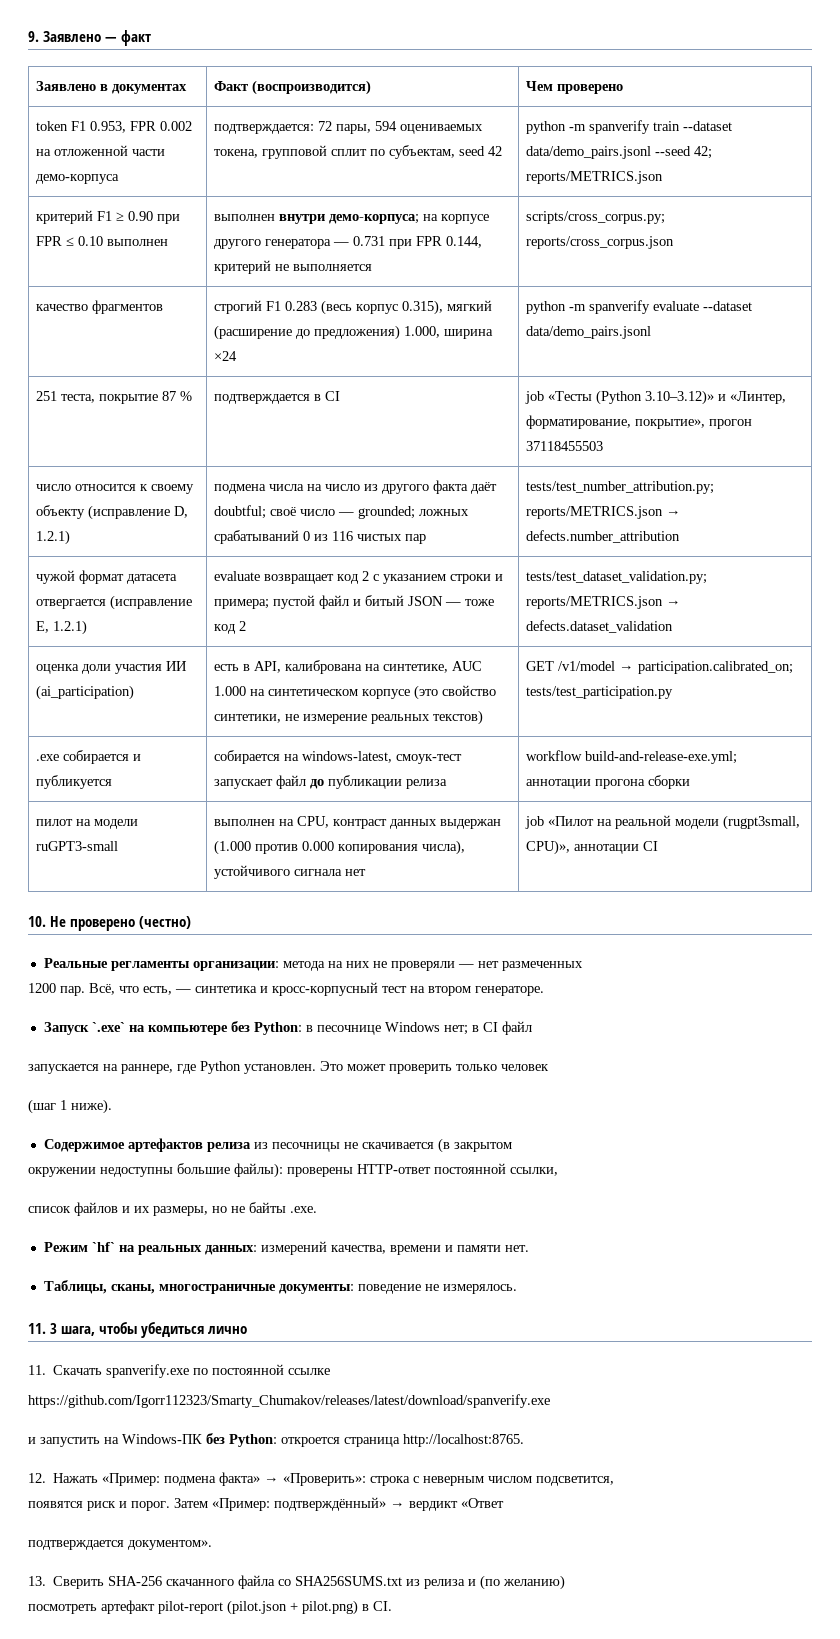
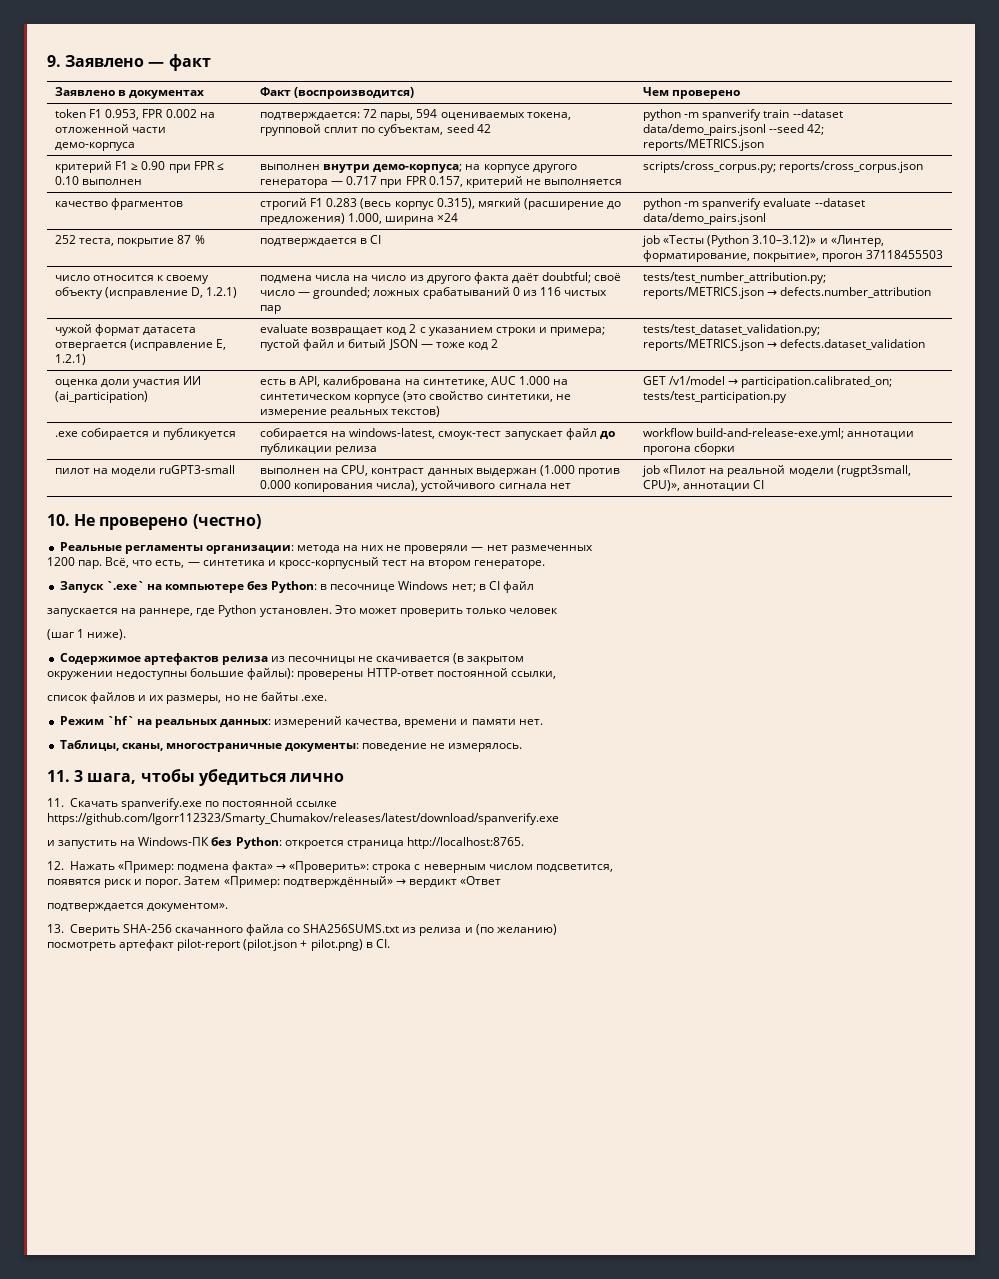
[353,236,483,249] 0.731 при FPR 0.144, -> [346,176,463,188] 0.717 при FPR 0.157,
[36,391,58,401] 251 -> [55,235,77,244] 252

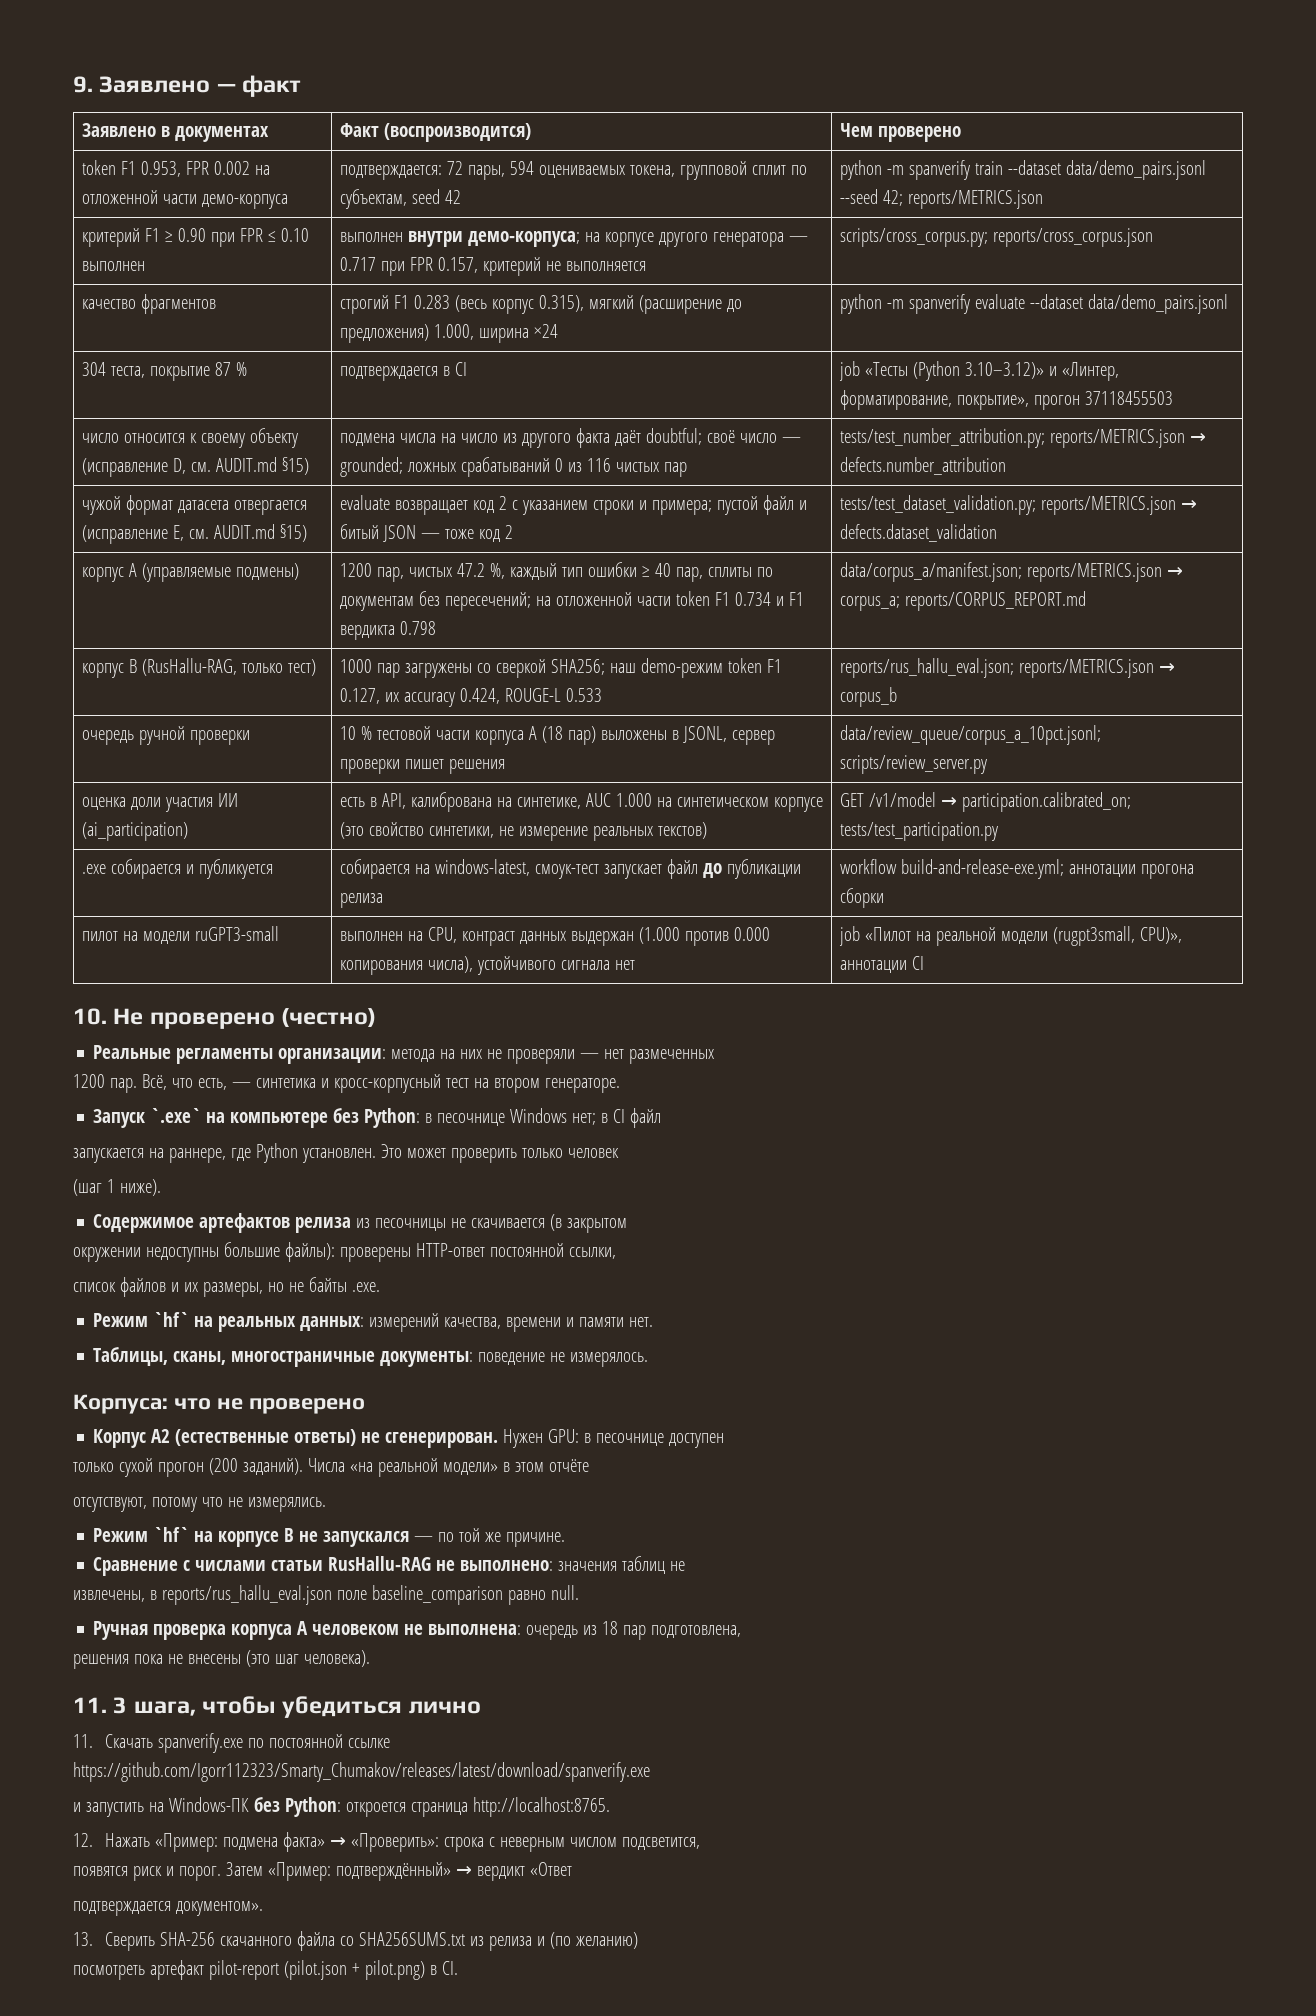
[55,235,77,244] 252 -> [81,362,106,376] 304
[206,287,238,298] 1.2.1) -> [190,457,309,475] см. AUDIT.md §15)
[55,354,87,365] 1.2.1) -> [188,524,307,542] см. AUDIT.md §15)
(926, 344) none -> [81,563,299,582] [339,562,773,582] [339,591,804,611] [339,621,436,640] [839,562,1183,582] [839,591,1086,611] [81,658,316,678] [339,658,782,678] [339,688,602,707] [839,658,1175,678] [839,687,897,707] [81,726,250,745] [339,726,775,745] [339,759,505,774] [839,725,1101,745] [839,755,987,774] // корпус A (управляемые подмены) | 1200 пар, чистых 47.2 %, каждый тип ошибки ≥ 40 пар, сплиты по документам без пересечений; на отложенной части token F1 0.734 и F1 вердикта 0.798 | data/corpus_a/manifest.json; reports/METRICS.json → corpus_a; reports/CORPUS_REPORT.md // корпус B (RusHallu-RAG, только тест) | 1000 пар загружены со сверкой SHA256; наш demo-режим token F1 0.127, их accuracy 0.424, ROUGE-L 0.533 | reports/rus_hallu_eval.json; reports/METRICS.json → corpus_b // очередь ручной проверки | 10 % тестовой части корпуса A (18 пар) выложены в JSONL, сервер проверки пишет решения | data/review_queue/corpus_a_10pct.jsonl; scripts/review_server.py
(523, 747) none -> [73,1394,365,1414] [93,1429,725,1448] [73,1458,589,1477] [73,1497,326,1512] [93,1527,566,1547] [93,1556,686,1576] [73,1585,579,1605] [93,1621,742,1640] [73,1650,370,1669] // Корпуса: что не проверено // Корпус A2 (естественные ответы) не сгенерирован. Нужен GPU: в песочнице доступен // только сухой прогон (200 заданий). Числа «на реальной модели» в этом отчёте // отсутствуют, потому что не измерялись. // Режим `hf` на корпусе B не запускался — по той же причине. // Сравнение с числами статьи RusHallu-RAG не выполнено: значения таблиц не // извлечены, в reports/rus_hallu_eval.json поле baseline_comparison равно null. // Ручная проверка корпуса A человеком не выполнена: очередь из 18 пар подготовлена, // решения пока не внесены (это шаг человека).

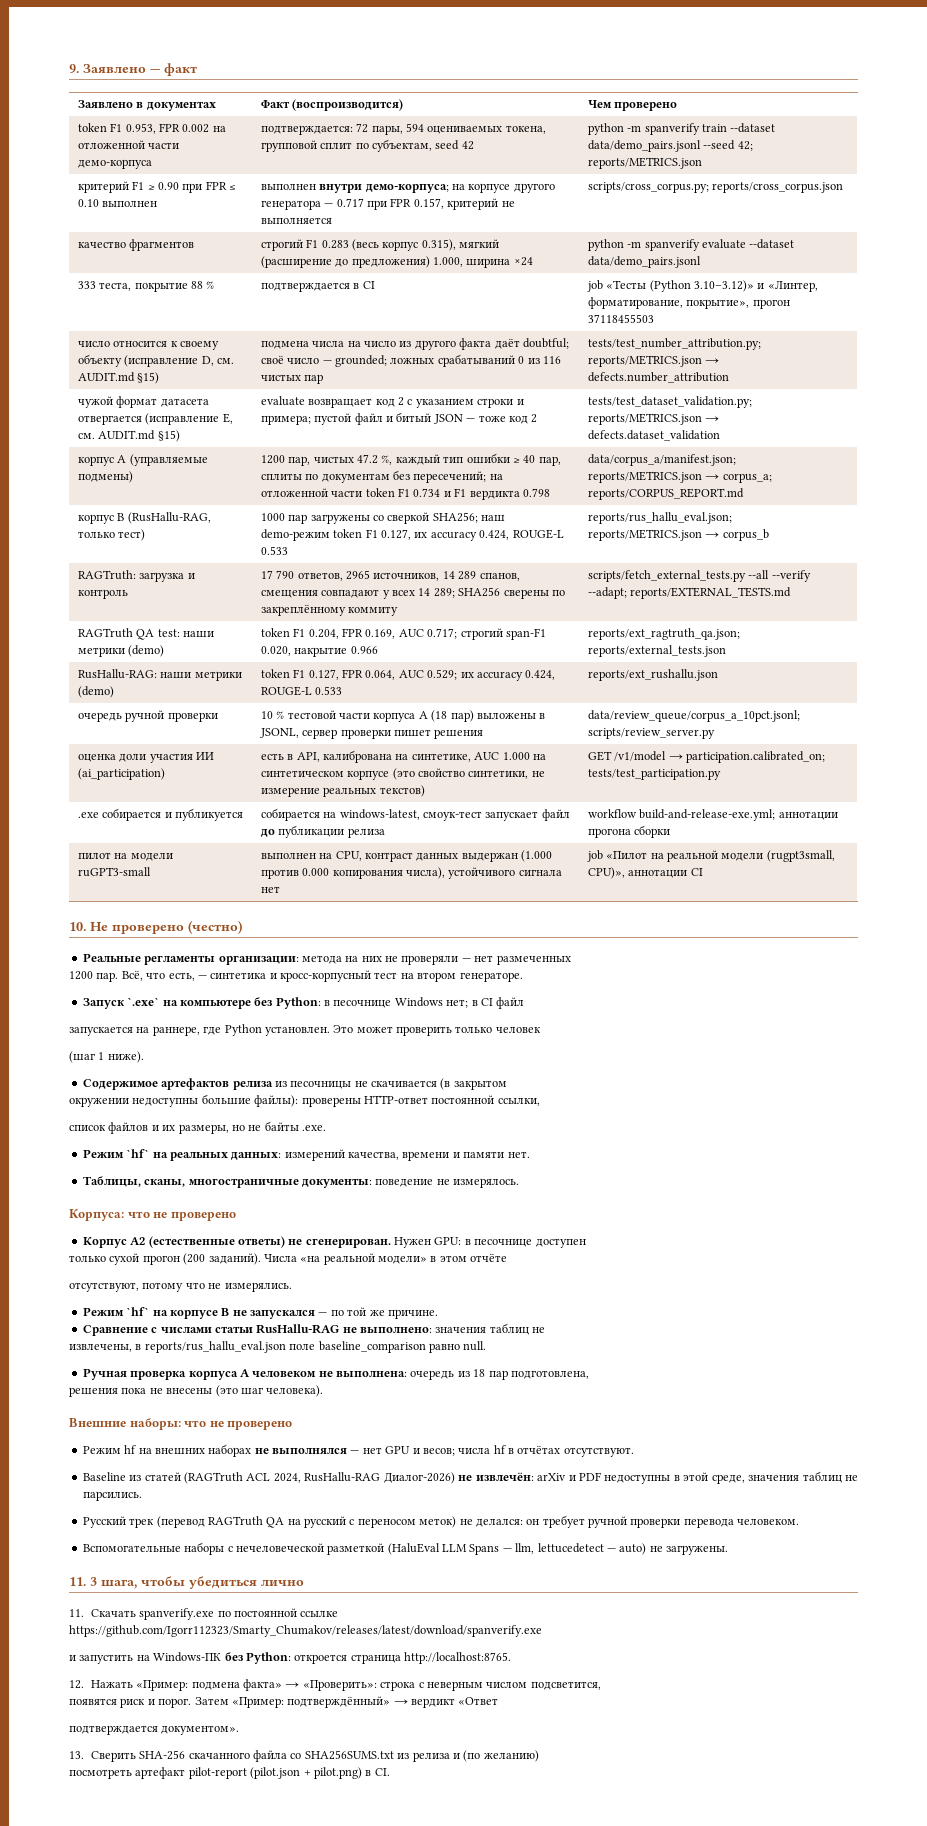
[81,362,106,376] 304 -> [77,281,96,289] 333
[214,362,231,376] 87 -> [191,281,204,289] 88
(897, 697) none -> [77,570,195,582] [77,589,128,599] [260,570,520,581] [260,587,565,599] [260,604,399,616] [587,570,811,582] [587,587,792,599] [77,628,215,640] [77,645,165,657] [260,628,546,640] [260,646,378,657] [587,628,740,640] [587,645,726,657] [77,669,242,681] [77,686,114,698] [260,669,556,681] [260,686,343,696] [587,669,718,681] // RAGTruth: загрузка и контроль | 17 790 ответов, 2965 источников, 14 289 спанов, смещения совпадают у всех 14 289; SHA256 сверены по закреплённому коммиту | scripts/fetch_external_tests.py --all --verify --adapt; reports/EXTERNAL_TESTS.md // RAGTruth QA test: наши метрики (demo) | token F1 0.204, FPR 0.169, AUC 0.717; строгий span-F1 0.020, накрытие 0.966 | reports/ext_ragtruth_qa.json; reports/external_tests.json // RusHallu-RAG: наши метрики (demo) | token F1 0.127, FPR 0.064, AUC 0.529; их accuracy 0.424, ROUGE-L 0.533 | reports/ext_rushallu.json
(370, 1658) none -> [69,1418,293,1430] [82,1444,634,1457] [82,1471,859,1484] [82,1491,142,1501] [82,1515,800,1528] [82,1542,728,1555] // Внешние наборы: что не проверено // Режим hf на внешних наборах не выполнялся — нет GPU и весов; числа hf в отчётах отсутствуют. // Baseline из статей (RAGTruth ACL 2024, RusHallu-RAG Диалог-2026) не извлечён: arXiv и PDF недоступны в этой среде, значения таблиц не парсились. // Русский трек (перевод RAGTruth QA на русский с переносом меток) не делался: он требует ручной проверки перевода человеком. // Вспомогательные наборы с нечеловеческой разметкой (HaluEval LLM Spans — llm, lettucedetect — auto) не загружены.

